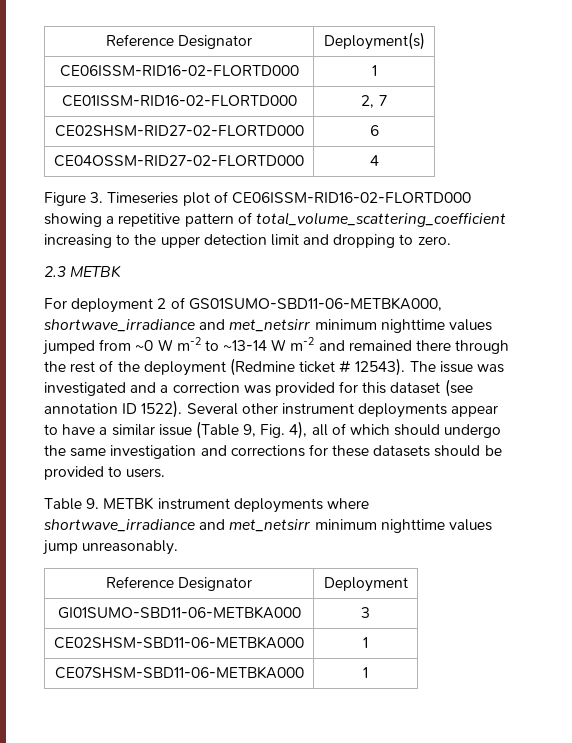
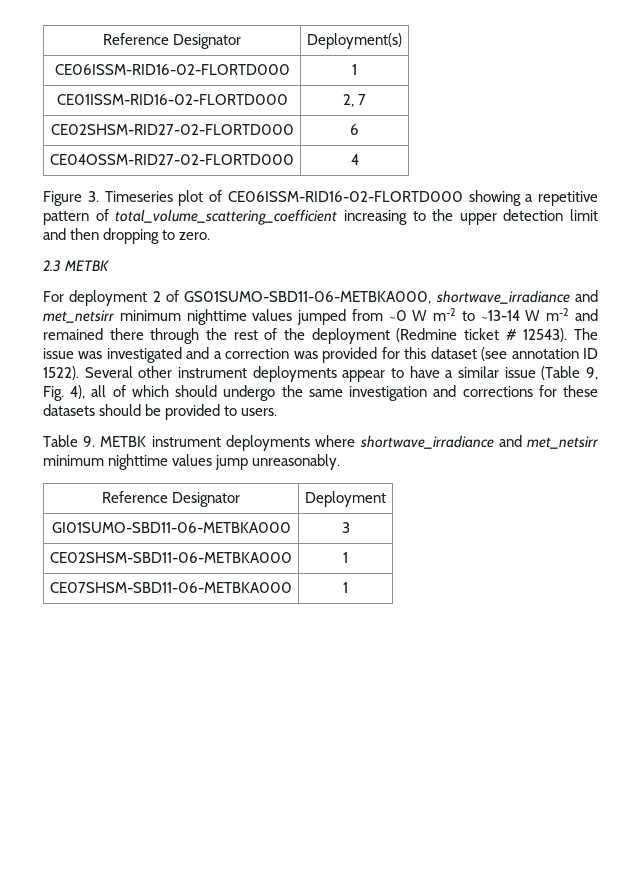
(330, 239) none -> [70,228,100,240] then

